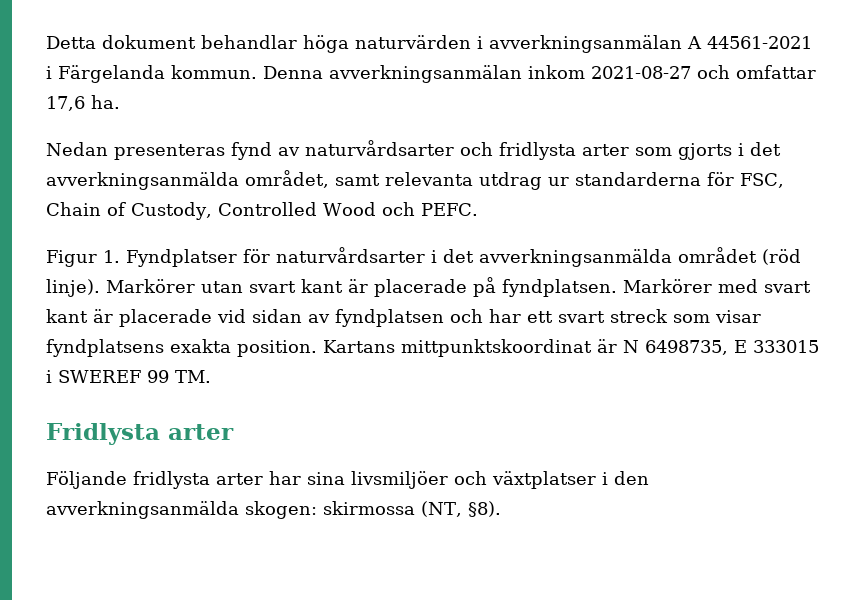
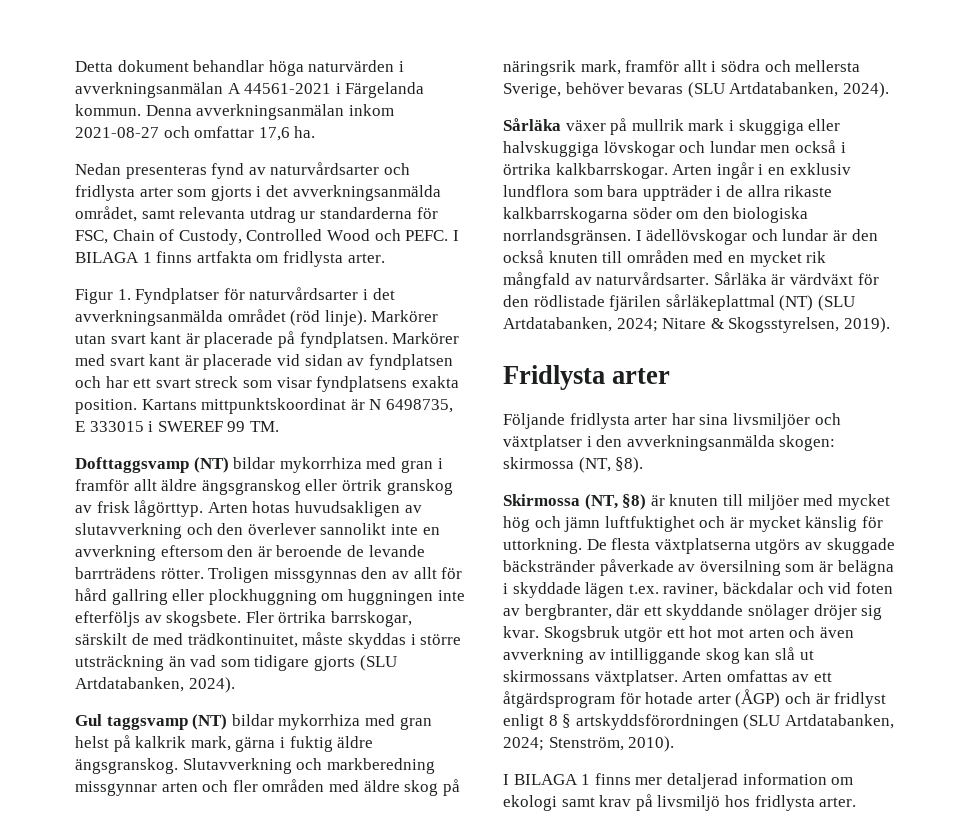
(478, 209) none -> [452,230,459,241] [75,251,385,267] I BILAGA 1 finns artfakta om fridlysta arter.
(211, 376) none -> [75,457,443,473] [75,479,453,495] [75,500,422,517] [75,523,440,539] [75,545,425,561] [75,567,463,583] [75,588,465,605] [75,611,412,627] [75,632,462,649] [75,655,397,671] [75,677,235,693] [75,714,432,730] [75,735,374,752] [75,758,435,774] [75,779,460,796] [503,60,861,76] [503,82,889,98] [503,118,841,135] [503,140,846,157] [503,162,851,179] [503,185,833,201] [503,207,809,223] [503,229,878,245] [503,250,827,267] [503,272,879,289] [503,294,855,311] [503,317,890,333] // Dofttaggsvamp (NT) bildar mykorrhiza med gran i framför allt äldre ängsgranskog eller örtrik granskog av frisk lågörttyp. Arten hotas huvudsakligen av slutavverkning och den överlever sannolikt inte en avverkning eftersom den är beroende de levande barrträdens rötter. Troligen missgynnas den av allt för hård gallring eller plockhuggning om huggningen inte efterföljs av skogsbete. Fler örtrika barrskogar, särskilt de med trädkontinuitet, måste skyddas i större utsträckning än vad som tidigare gjorts (SLU Artdatabanken, 2024). // Gul taggsvamp (NT) bildar mykorrhiza med gran helst på kalkrik mark, gärna i fuktig äldre ängsgranskog. Slutavverkning och markberedning missgynnar arten och fler områden med äldre skog på näringsrik mark, framför allt i södra och mellersta Sverige, behöver bevaras (SLU Artdatabanken, 2024). // Sårläka växer på mullrik mark i skuggiga eller halvskuggiga lövskogar och lundar men också i örtrika kalkbarrskogar. Arten ingår i en exklusiv lundflora som bara uppträder i de allra rikaste kalkbarrskogarna söder om den biologiska norrlandsgränsen. I ädellövskogar och lundar är den också knuten till områden med en mycket rik mångfald av naturvårdsarter. Sårläka är värdväxt för den rödlistade fjärilen sårläkeplattmal (NT) (SLU Artdatabanken, 2024; Nitare & Skogsstyrelsen, 2019).
(501, 509) none -> [503,494,890,510] [503,516,883,532] [503,538,895,554] [503,559,894,576] [503,582,893,598] [503,604,883,620] [503,626,854,642] [503,647,814,664] [503,670,832,686] [503,689,887,708] [503,714,894,730] [503,736,675,752] [503,773,854,789] [503,794,857,811] // Skirmossa (NT, §8) är knuten till miljöer med mycket hög och jämn luftfuktighet och är mycket känslig för uttorkning. De flesta växtplatserna utgörs av skuggade bäckstränder påverkade av översilning som är belägna i skyddade lägen t.ex. raviner, bäckdalar och vid foten av bergbranter, där ett skyddande snölager dröjer sig kvar. Skogsbruk utgör ett hot mot arten och även avverkning av intilliggande skog kan slå ut skirmossans växtplatser. Arten omfattas av ett åtgärdsprogram för hotade arter (ÅGP) och är fridlyst enligt 8 § artskyddsförordningen (SLU Artdatabanken, 2024; Stenström, 2010). // I BILAGA 1 finns mer detaljerad information om ekologi samt krav på livsmiljö hos fridlysta arter.

